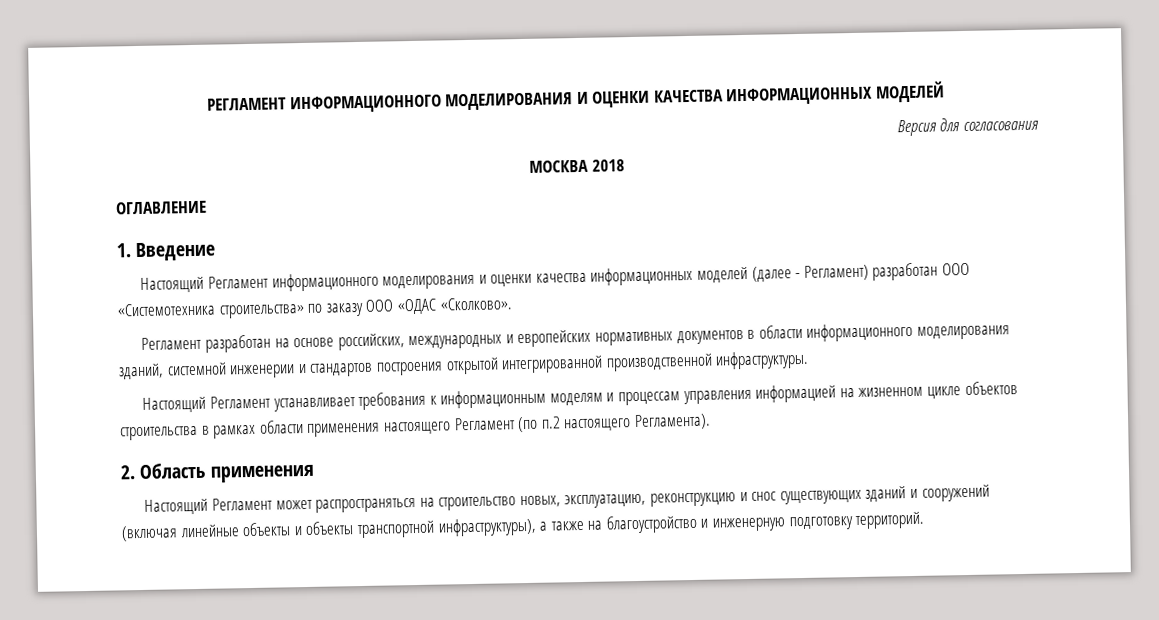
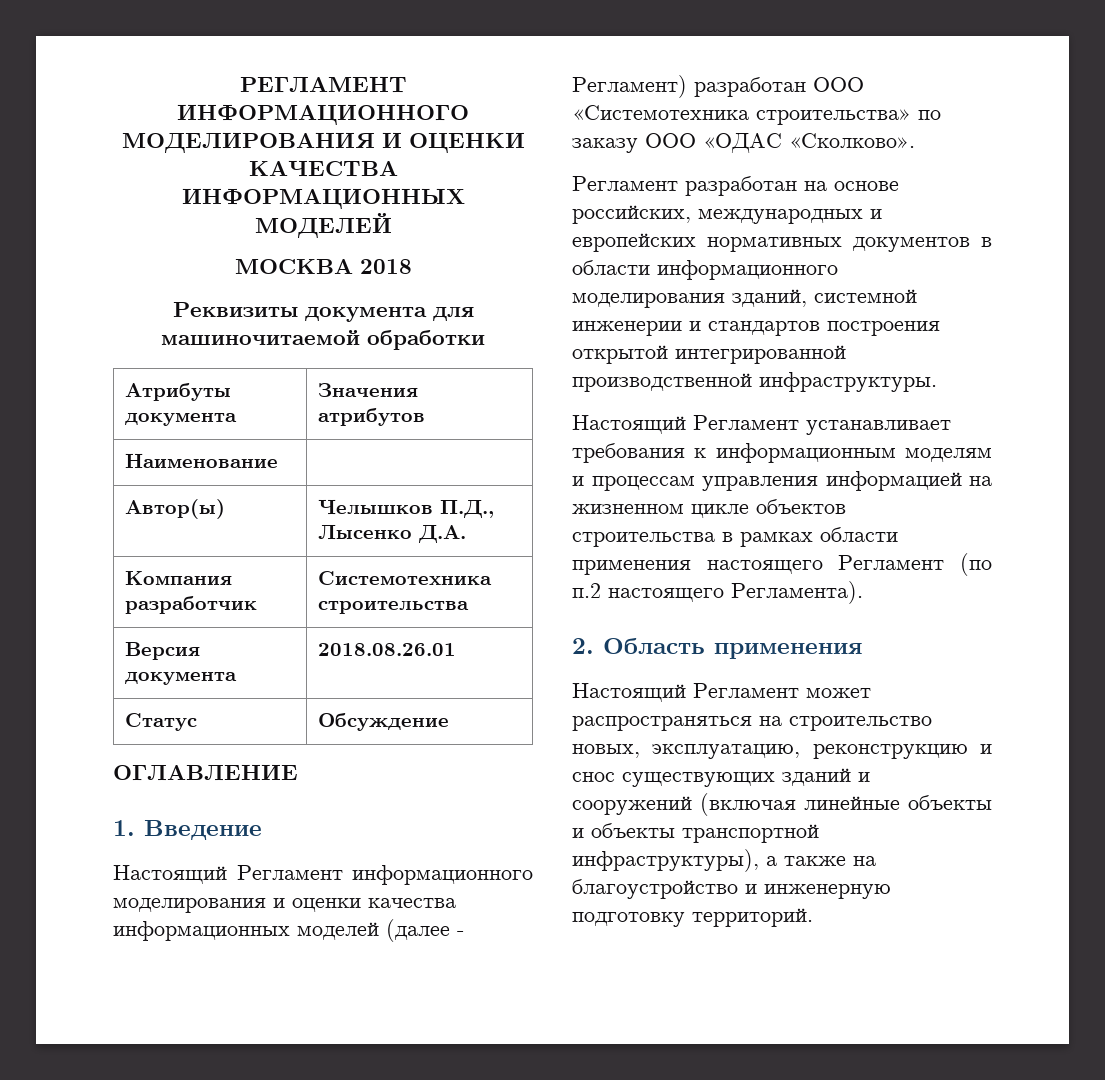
[896,118,1039,137] // Версия для согласования -> (392, 225) none
(625, 165) none -> [172,302,474,322] [161,330,485,350] [124,383,231,401] [124,413,237,426] [317,383,418,397] [317,408,425,426] [124,453,278,468] [124,499,225,519] [317,499,494,518] [317,525,466,543] [124,571,232,585] [124,596,257,614] [317,571,492,585] [317,601,469,614] [124,642,200,660] [124,672,237,685] [317,643,456,656] [124,713,197,731] [317,713,449,731] // Реквизиты документа для машиночитаемой обработки // Атрибуты документа | Значения атрибутов // Наименование | // Автор(ы) | Челышков П.Д., Лысенко Д.А. // Компания разработчик | Системотехника строительства // Версия документа | 2018.08.26.01 // Статус | Обсуждение

